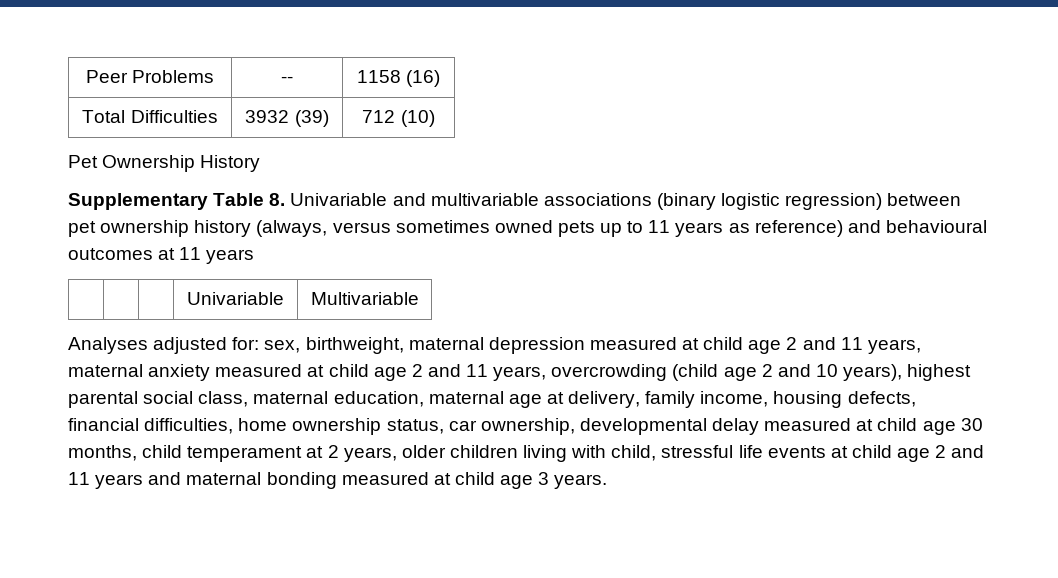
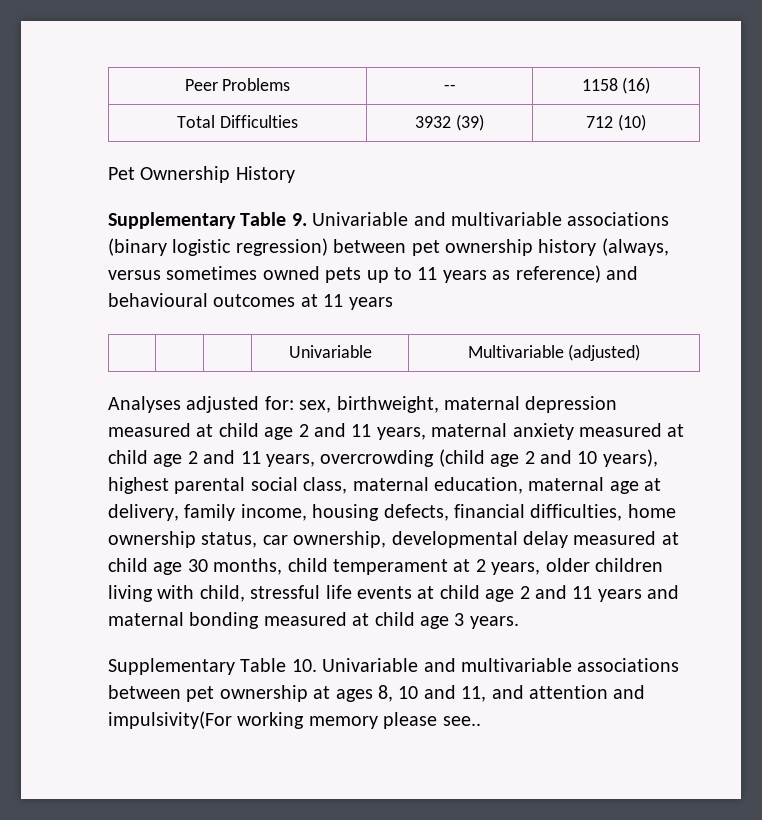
[269,193,286,206] 8. -> [291,213,307,226] 9.
(419, 298) none -> [568,344,641,361] (adjusted)
(608, 481) none -> [108,658,680,675] [108,685,646,702] [108,711,481,729] // Supplementary Table 10. Univariable and multivariable associations between pet ownership at ages 8, 10 and 11, and attention and impulsivity(For working memory please see..

